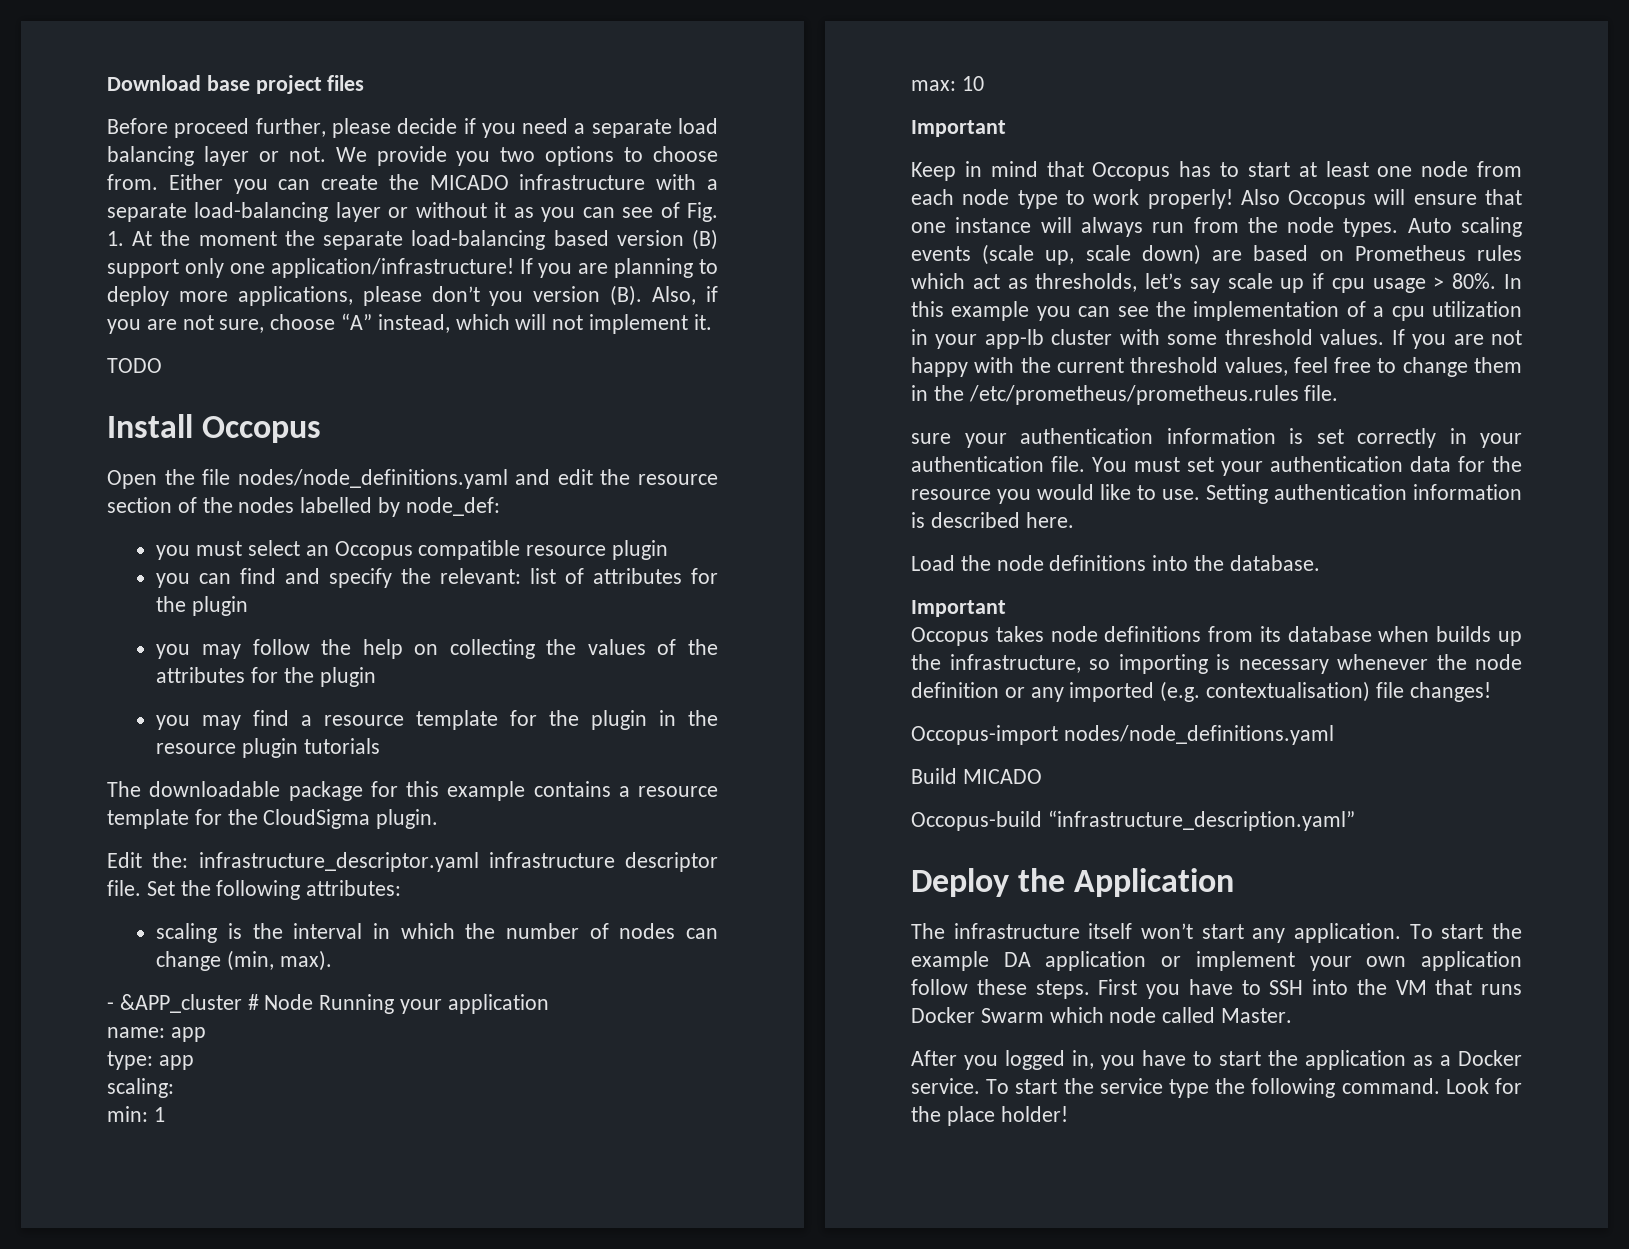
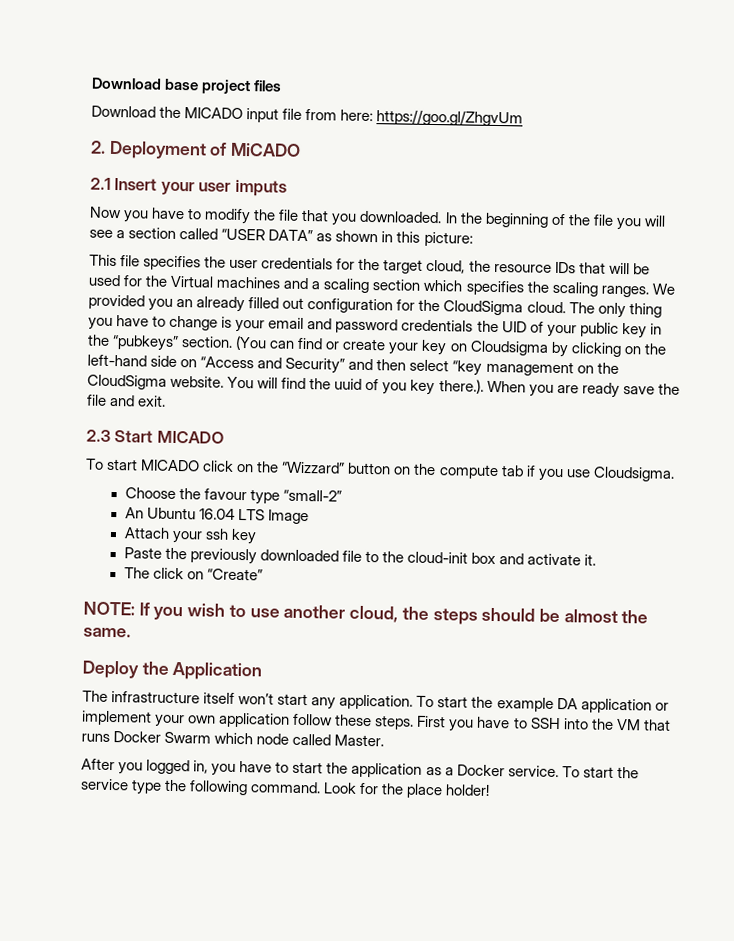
[107,118,718,138] [107,146,718,166] [107,174,718,194] [107,202,718,222] [107,229,718,250] [107,258,718,278] [107,285,719,306] [107,313,712,334] [107,358,162,373] [107,414,322,443] [107,469,718,489] [107,497,500,517] [156,540,669,560] [156,568,718,588] [156,596,249,616] [156,639,718,659] [156,667,376,687] [156,710,718,730] [156,738,381,758] [107,781,718,801] [107,809,439,829] [107,852,718,872] [107,880,402,900] [156,923,718,943] [156,950,333,971] [107,994,549,1014] [107,1027,206,1042] [107,1051,194,1070] [107,1078,174,1098] [107,1106,165,1122] [911,76,984,91] [911,120,1006,137] [911,161,1522,181] [911,189,1522,209] [911,217,1522,237] [911,244,1522,265] [911,273,1522,293] [911,301,1522,321] [911,329,1522,349] [911,357,1522,377] [911,385,1339,405] [911,428,1522,448] [911,456,1522,476] [911,484,1522,504] [911,512,1074,528] [911,555,1320,571] [911,600,1006,617] [911,626,1522,646] [911,654,1522,674] [911,681,1491,702] [911,725,1334,745] [911,768,1042,784] [911,810,1355,831] Before proceed further, please decide if you need a separate load balancing layer or not. We provide you two options to choose from. Either you can create the MICADO infrastructure with a separate load-balancing layer or without it as you can see of Fig. 1. At the moment the separate load-balancing based version (B) support only one application/infrastructure! If you are planning to deploy more applications, please don’t you version (B). Also, if you are not sure, choose “A” instead, which will not implement it. // TODO // Install Occopus // Open the file nodes/node_definitions.yaml and edit the resource section of the nodes labelled by node_def: // you must select an Occopus compatible resource plugin // you can find and specify the relevant: list of attributes for the plugin // you may follow the help on collecting the values of the attributes for the plugin // you may find a resource template for the plugin in the resource plugin tutorials // The downloadable package for this example contains a resource template for the CloudSigma plugin. // Edit the: infrastructure_descriptor.yaml infrastructure descriptor file. Set the following attributes: // scaling is the interval in which the number of nodes can change (min, max). // - &APP_cluster # Node Running your application // name: app // type: app // scaling: // min: 1 // max: 10 // Important // Keep in mind that Occopus has to start at least one node from each node type to work properly! Also Occopus will ensure that one instance will always run from the node types. Auto scaling events (scale up, scale down) are based on Prometheus rules which act as thresholds, let’s say scale up if cpu usage > 80%. In this example you can see the implementation of a cpu utilization in your app-lb cluster with some threshold values. If you are not happy with the current threshold values, feel free to change them in the /etc/prometheus/prometheus.rules file. // sure your authentication information is set correctly in your authentication file. You must set your authentication data for the resource you would like to use. Setting authentication information is described here. // Load the node definitions into the database. // Important // Occopus takes node definitions from its database when builds up the infrastructure, so importing is necessary whenever the node definition or any imported (e.g. contextualisation) file changes! // Occopus-import nodes/node_definitions.yaml // Build MICADO // Occopus-build “infrastructure_description.yaml” -> [91,105,524,127] [90,140,302,160] [90,177,287,197] [89,206,666,231] [89,227,473,247] [89,254,650,275] [88,274,675,298] [88,294,662,319] [88,315,662,339] [87,334,667,358] [87,354,619,377] [87,374,680,398] [86,394,167,407] [86,429,224,444] [85,458,675,482] [124,487,342,505] [124,507,309,525] [123,527,257,545] [123,547,597,566] [123,567,263,581] [83,601,649,625] [83,627,131,638] Download the MICADO input file from here: https://goo.gl/ZhgvUm // 2. Deployment of MiCADO // 2.1 Insert your user imputs // Now you have to modify the file that you downloaded. In the beginning of the file you will see a section called “USER DATA” as shown in this picture: // This file specifies the user credentials for the target cloud, the resource IDs that will be used for the Virtual machines and a scaling section which specifies the scaling ranges. We provided you an already filled out configuration for the CloudSigma cloud. The only thing you have to change is your email and password credentials the UID of your public key in the “pubkeys” section. (You can find or create your key on Cloudsigma by clicking on the left-hand side on “Access and Security” and then select “key management on the CloudSigma website. You will find the uuid of you key there.). When you are ready save the file and exit. // 2.3 Start MICADO // To start MICADO click on the “Wizzard” button on the compute tab if you use Cloudsigma. // Choose the favour type “small-2” // An Ubuntu 16.04 LTS Image // Attach your ssh key // Paste the previously downloaded file to the cloud-init box and activate it. // The click on “Create” // NOTE: If you wish to use another cloud, the steps should be almost the same.

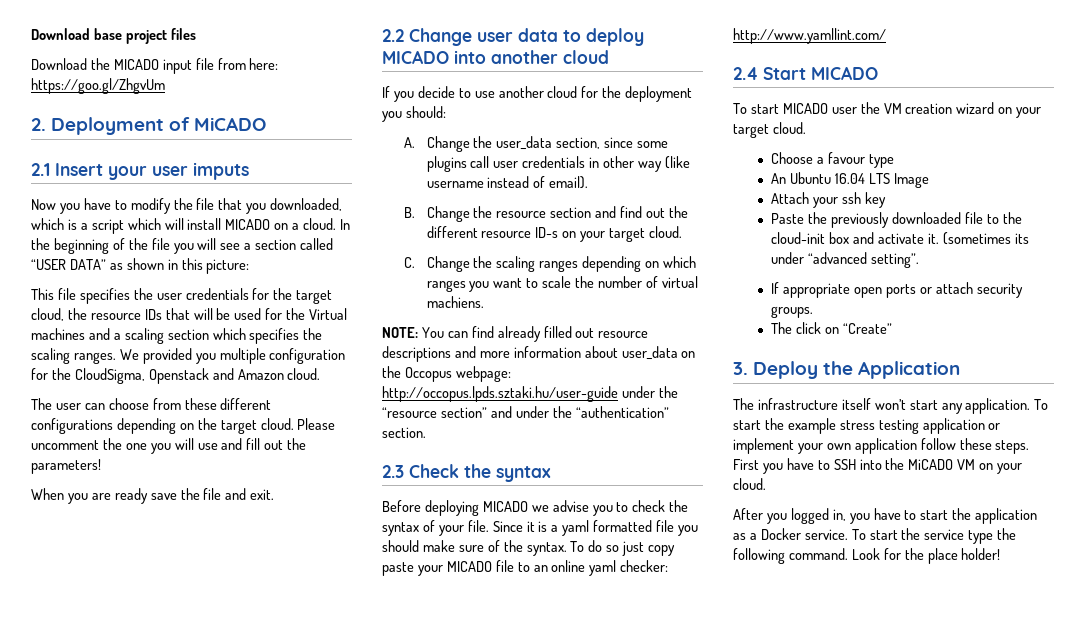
[359,210,443,224] downloaded. -> [270,198,343,211] [31,218,337,234] downloaded, which is a script which will install MICADO on a cloud.
[176,296,662,319] [88,315,662,339] [87,334,667,358] [87,354,619,377] [87,374,484,396] an already filled out configuration for the CloudSigma cloud. The only thing you have to change is your email and password credentials the UID of your public key in the “pubkeys” section. (You can find or create your key on Cloudsigma by clicking on the left-hand side on “Access and Security” and then select “key management on the CloudSigma website. You will find the uuid of you key there.). -> [219,348,346,364] [31,368,321,384] [31,398,272,410] [31,418,336,434] [31,438,307,454] [31,459,101,474] multiple configuration for the CloudSigma, Openstack and Amazon cloud. // The user can choose from these different configurations depending on the target cloud. Please uncomment the one you will use and fill out the parameters! //
[86,429,111,442] 2.3 -> [382,28,644,46] [382,50,609,64] [382,86,693,102] [382,106,446,122] [404,136,669,152] [426,156,690,172] [426,176,589,189] [404,206,688,222] [426,226,683,242] [404,256,697,272] [426,276,698,292] [426,296,484,308] [382,326,649,342] [382,346,696,362] [382,366,511,382] [382,386,678,402] [382,406,669,418] [382,427,426,438] [382,464,551,482] [382,500,689,516] [382,520,699,536] [382,540,676,556] [382,560,669,576] [733,28,886,44] [733,67,758,80] 2.2 Change user data to deploy MICADO into another cloud // If you decide to use another cloud for the deployment you should: // A. Change the user_data section, since some plugins call user credentials in other way (like username instead of email). // B. Change the resource section and find out the different resource ID-s on your target cloud. // C. Change the scaling ranges depending on which ranges you want to scale the number of virtual machiens. // NOTE: You can find already filled out resource descriptions and more information about user_data on the Occopus webpage: http://occopus.lpds.sztaki.hu/user-guide under the “resource section” and under the “authentication” section. // 2.3 Check the syntax // Before deploying MICADO we advise you to check the syntax of your file. Since it is a yaml formatted file you should make sure of the syntax. To do so just copy paste your MICADO file to an online yaml checker: http://www.yamllint.com/ // 2.4
[202,460,675,482] click on the “Wizzard” button on the compute tab if you use Cloudsigma. -> [831,102,1042,118] [733,122,806,138] user the VM creation wizard on your target cloud.
[178,488,201,500] the -> [817,157,825,164] a
[282,489,342,502] “small-2” -> (894, 161) none
[123,567,263,581] [83,601,649,625] [83,627,131,638] // The click on “Create” // NOTE: If you wish to use another cloud, the steps should be almost the same. // -> [942,232,1029,245] [771,252,920,268] [771,282,1023,298] [771,306,814,318] [771,322,892,334] [733,362,748,375] (sometimes its under “advanced setting”. // If appropriate open ports or attach security groups. // The click on “Create” // 3.
[556,698,578,710] DA -> [839,419,919,434] stress testing
[615,718,671,731] [81,731,385,747] VM that runs Docker Swarm which node called Master. -> [908,459,1023,474] [733,478,766,490] MiCADO VM on your cloud.

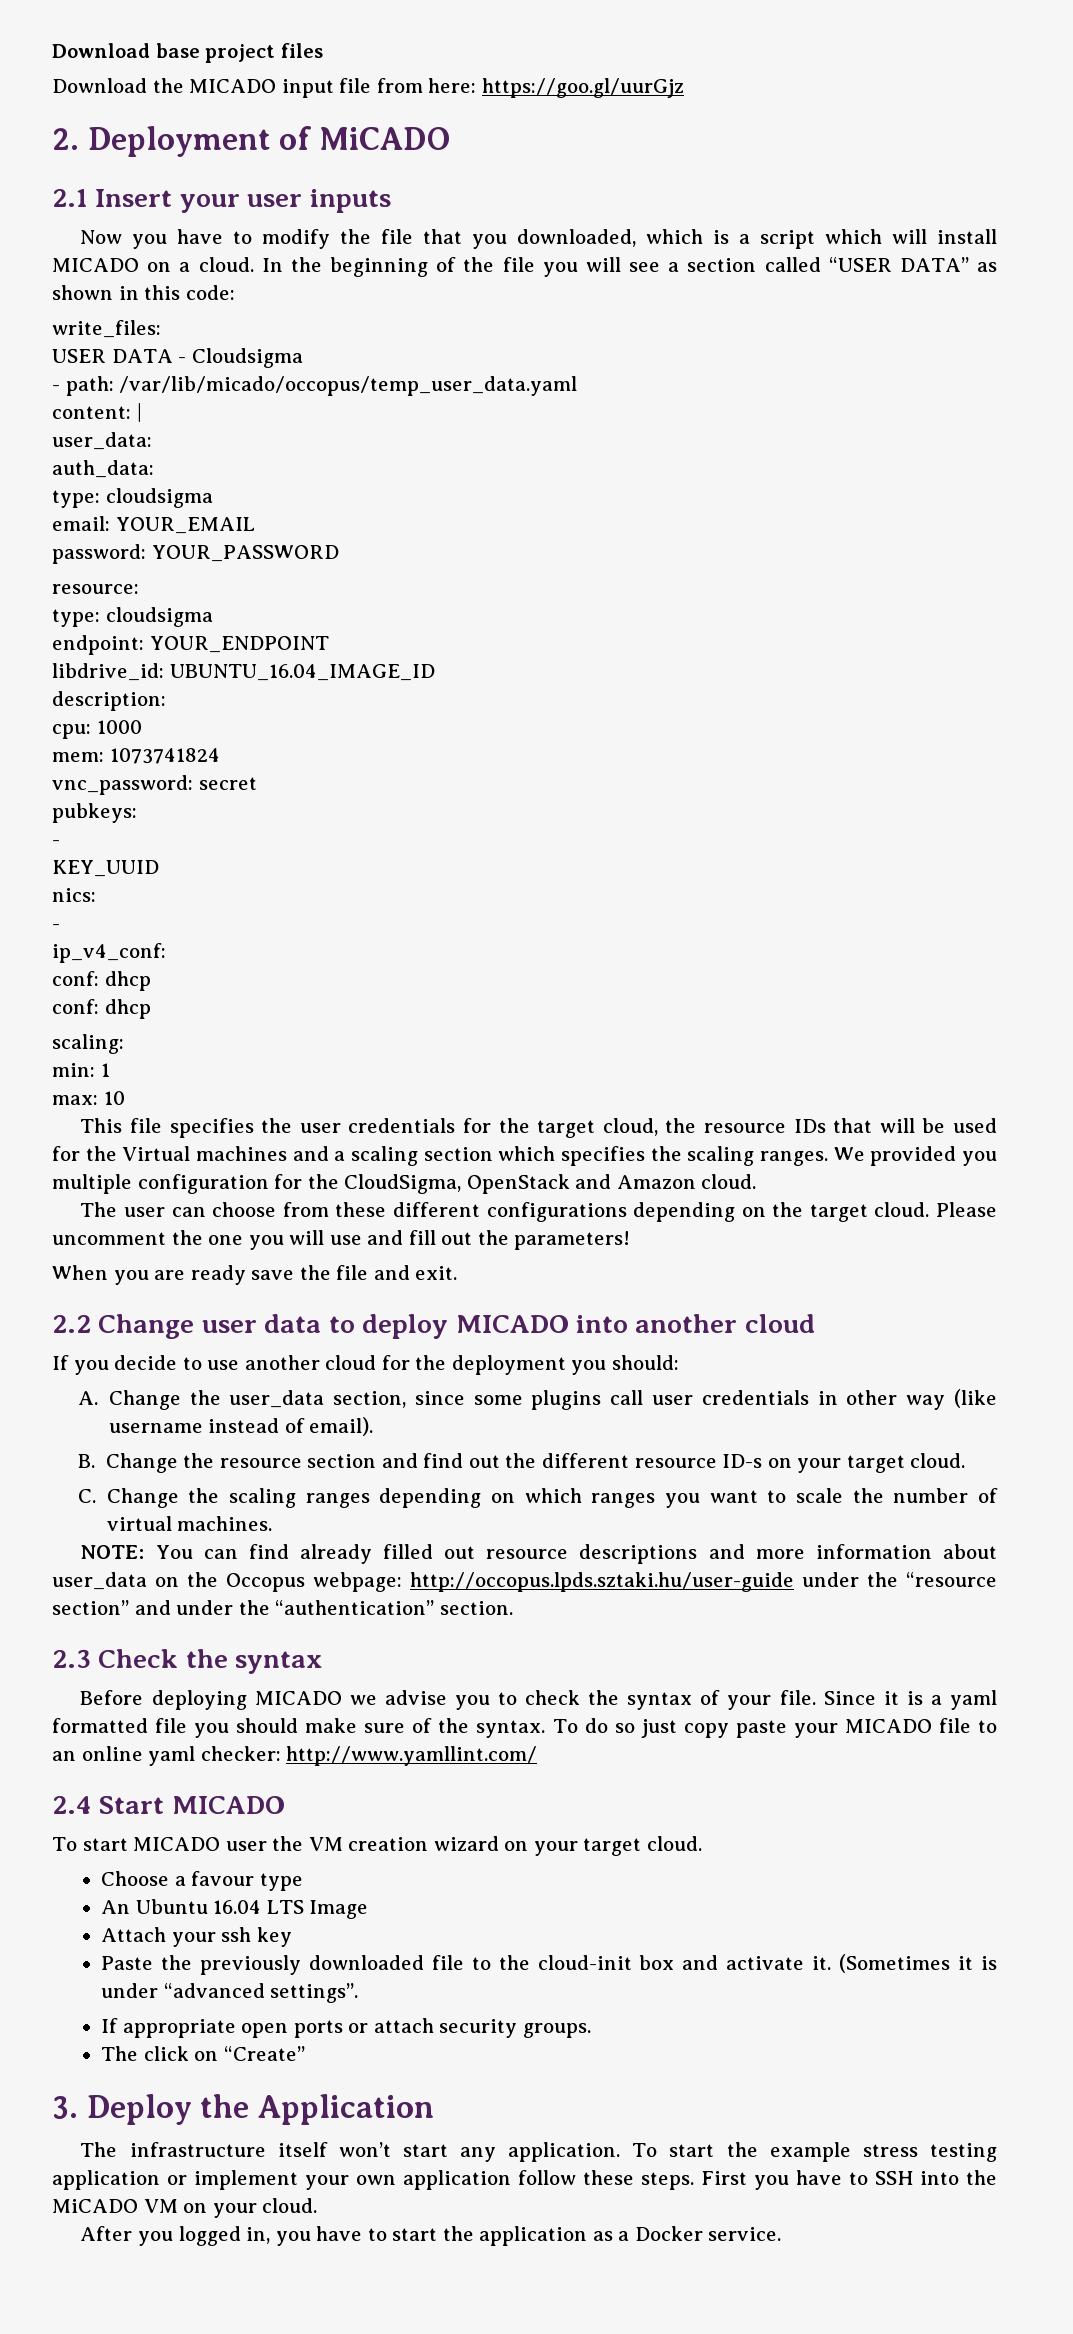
[31,78,165,94] https://goo.gl/ZhgvUm -> [481,78,684,98] https://goo.gl/uurGjz
[193,162,249,180] imputs -> [309,189,391,213] inputs
[206,259,250,274] picture: -> [185,285,235,300] [52,320,161,338] [52,348,303,368] [52,376,578,396] [52,403,142,422] [52,432,152,450] [52,460,154,478] [52,488,213,508] [52,516,255,534] [52,544,339,564] [52,584,139,594] [52,607,213,627] [52,635,329,655] [52,663,435,681] [52,691,166,711] [52,720,142,739] [52,748,220,764] [52,775,257,795] [52,803,137,823] [52,840,60,846] [52,860,159,877] [52,888,96,902] [52,924,60,930] [52,943,166,963] [52,971,151,991] [52,999,151,1019] [52,1034,124,1054] [52,1063,110,1077] [52,1091,125,1105] code: // write_files: // USER DATA - Cloudsigma // - path: /var/lib/micado/occopus/temp_user_data.yaml // content: | // user_data: // auth_data: // type: cloudsigma // email: YOUR_EMAIL // password: YOUR_PASSWORD // resource: // type: cloudsigma // endpoint: YOUR_ENDPOINT // libdrive_id: UBUNTU_16.04_IMAGE_ID // description: // cpu: 1000 // mem: 1073741824 // vnc_password: secret // pubkeys: // - // KEY_UUID // nics: // - // ip_v4_conf: // conf: dhcp // conf: dhcp // scaling: // min: 1 // max: 10
[148,368,209,384] Openstack -> [466,1174,570,1194] OpenStack
[426,296,484,308] machiens. -> [177,1516,273,1531] machines.
[942,232,1029,245] (sometimes its -> [839,1954,998,1973] (Sometimes it is
[871,253,920,268] setting”. -> [270,1983,359,2003] settings”.
[851,528,1017,544] [733,548,1001,564] To start the service type the following command. Look for the place holder! -> (782, 2234) none

